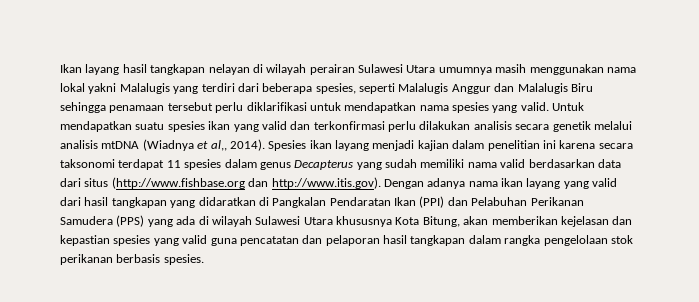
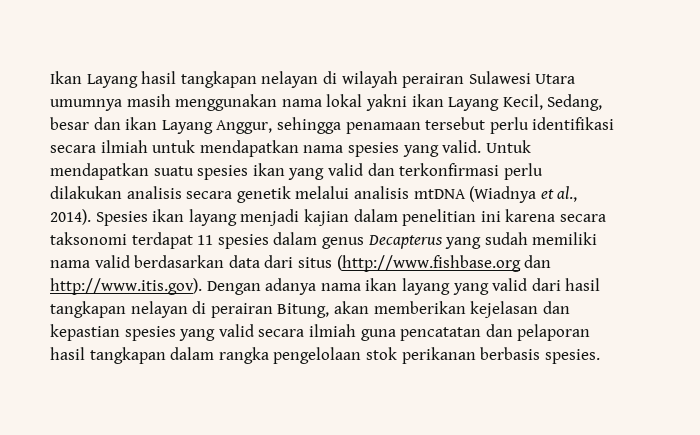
[60,64,120,75] Ikan layang -> [50,71,138,88] Ikan Layang
[119,83,593,94] Malalugis yang terdiri dari beberapa spesies, seperti Malalugis Anggur dan Malalugis Biru -> [411,94,603,111] [50,117,273,134] ikan Layang Kecil, Sedang, besar dan ikan Layang Anggur,
[246,102,307,111] diklarifikasi -> [532,117,615,130] [50,140,148,153] identifikasi secara ilmiah
[210,140,227,151] al,, -> [557,186,578,202] al.,
[170,196,584,208] [60,215,420,227] yang didaratkan di Pangkalan Pendaratan Ikan (PPI) dan Pelabuhan Perikanan Samudera (PPS) yang ada di wilayah Sulawesi Utara khususnya Kota -> [130,301,273,318] nelayan di perairan
(208, 239) none -> [258,324,356,337] secara ilmiah

